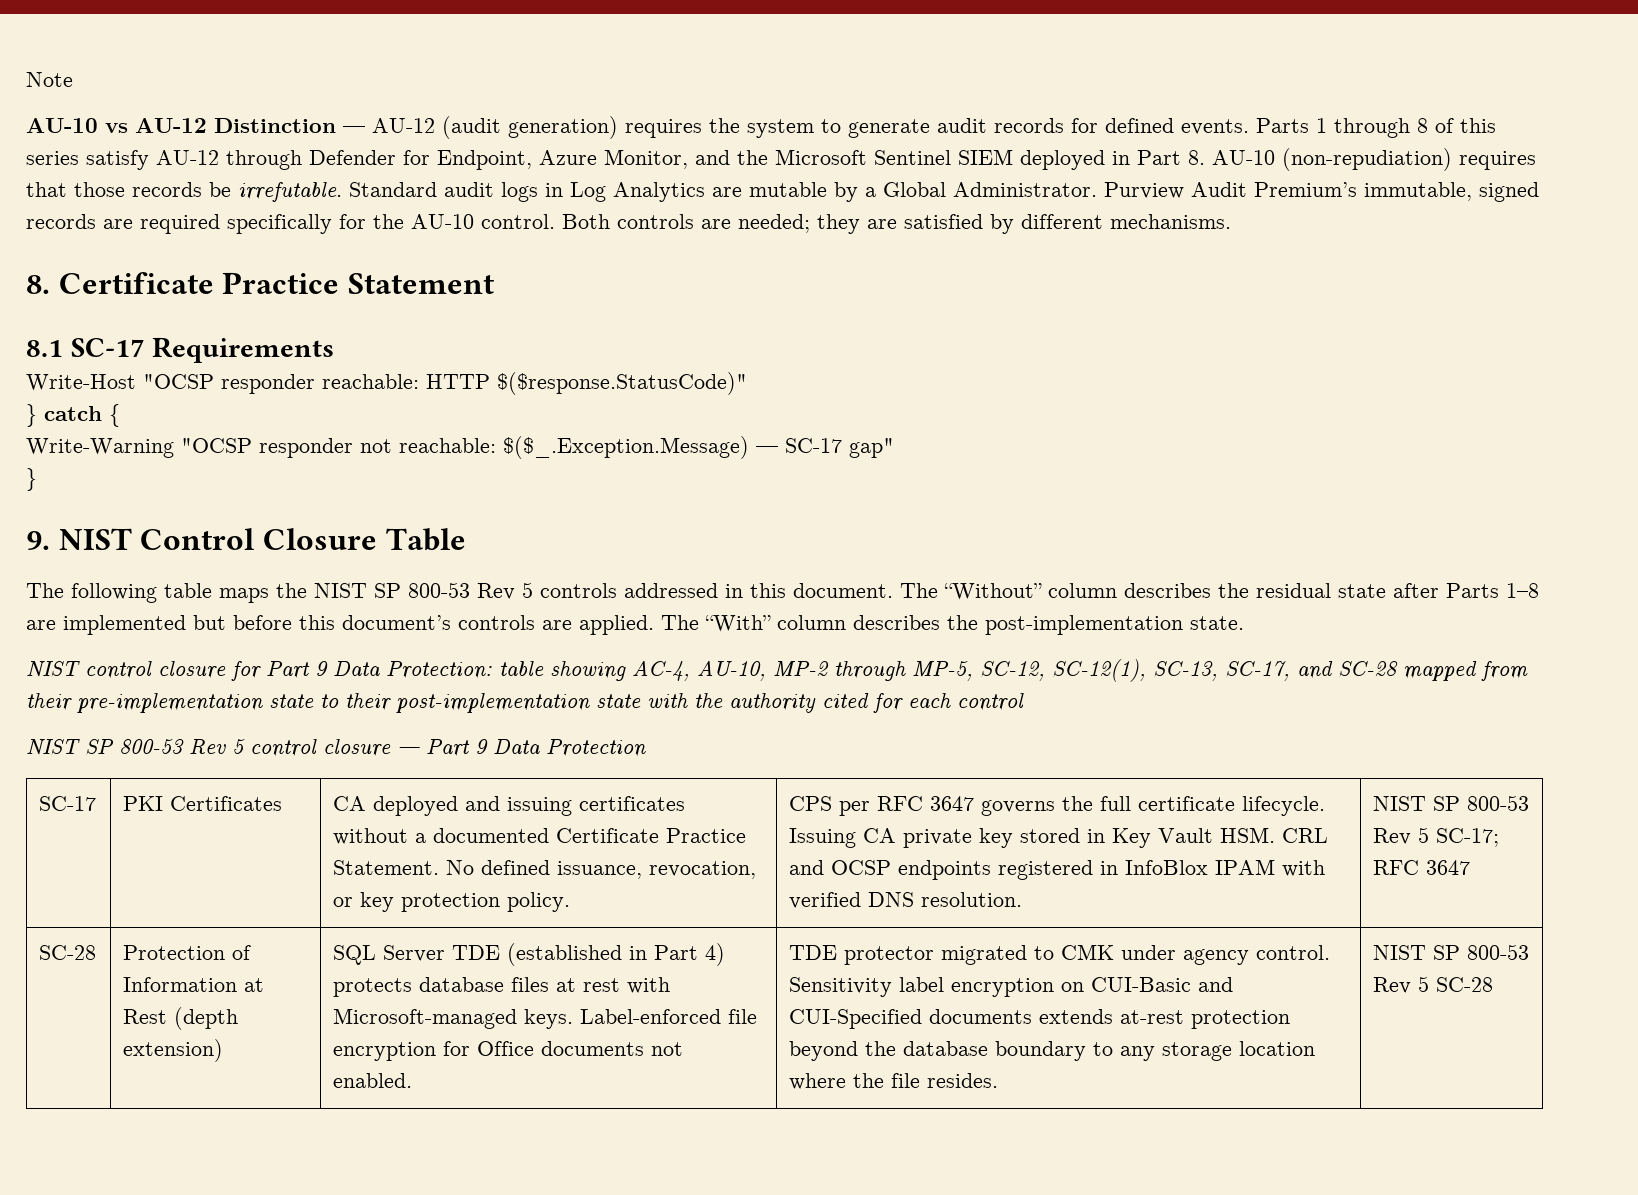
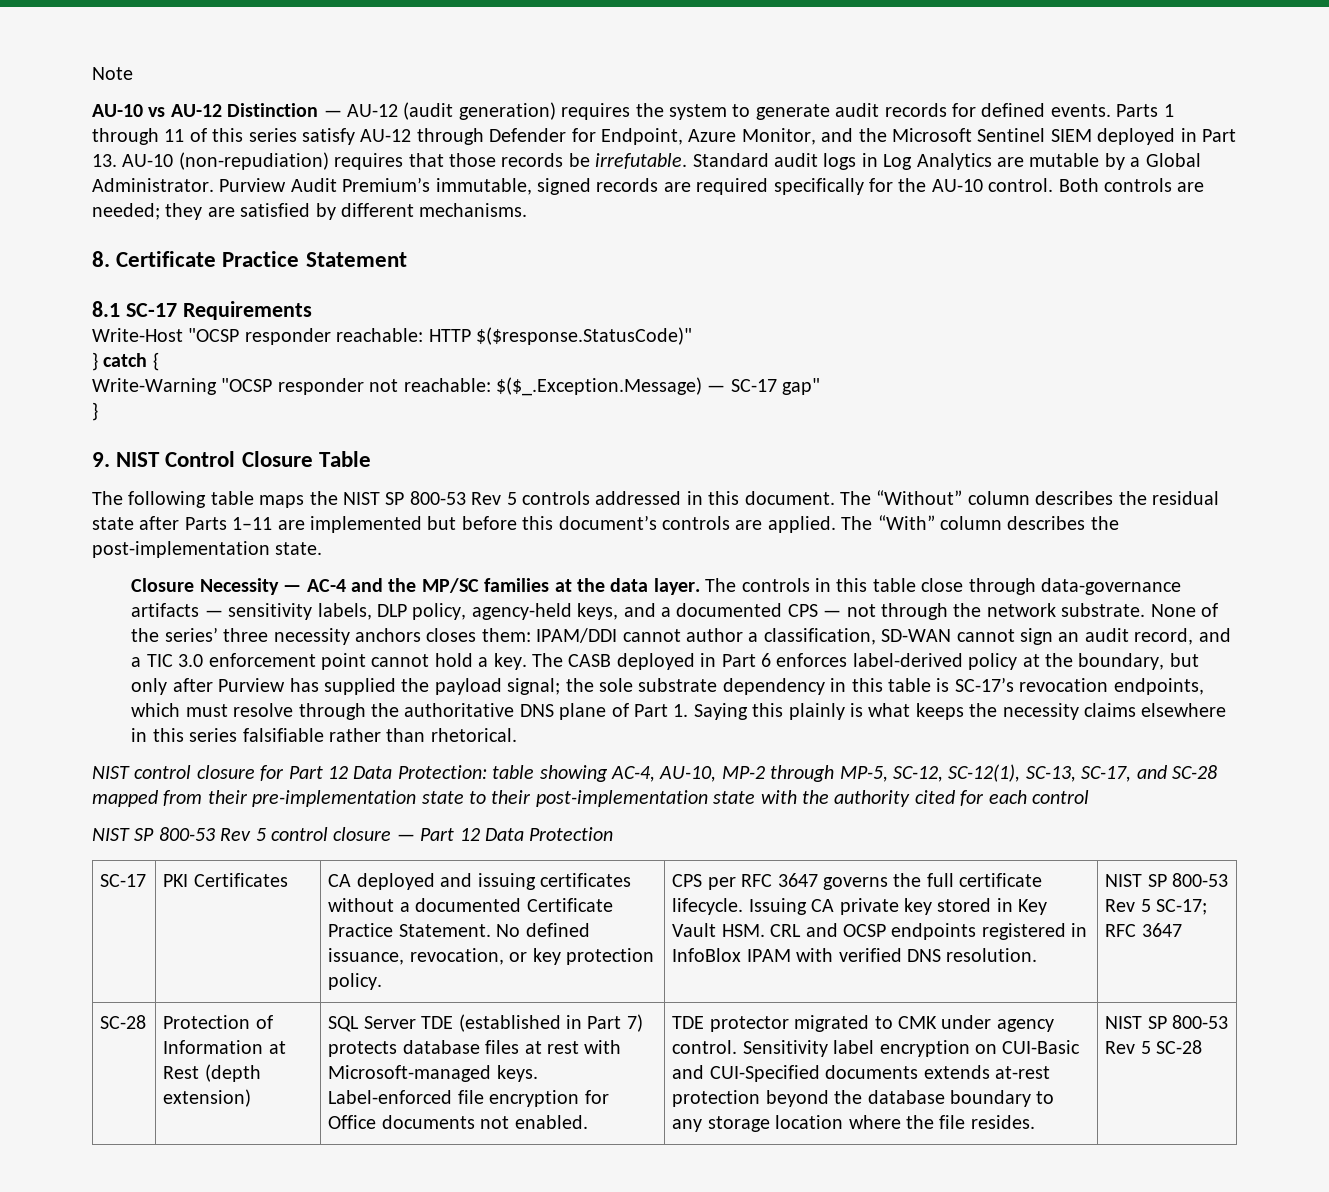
[1417,118,1428,133] 8 -> [164,129,185,142] 11
[1188,150,1205,165] 8. -> [92,154,117,167] 13.
[1506,583,1539,598] 1–8 -> [232,517,273,530] 1–11
(1244, 623) none -> [131,578,1181,595] [131,603,1218,620] [131,627,1231,645] [131,653,1199,670] [131,677,1204,695] [131,703,1227,720] [131,728,517,742] // Closure Necessity — AC-4 and the MP/SC families at the data layer. The controls in this table close through data-governance artifacts — sensitivity labels, DLP policy, agency-held keys, and a documented CPS — not through the network substrate. None of the series’ three necessity anchors closes them: IPAM/DDI cannot author a classification, SD-WAN cannot sign an audit record, and a TIC 3.0 enforcement point cannot hold a key. The CASB deployed in Part 6 enforces label-derived policy at the boundary, but only after Purview has supplied the payload signal; the sole substrate dependency in this table is SC-17’s revocation endpoints, which must resolve through the authoritative DNS plane of Part 1. Saying this plainly is what keeps the necessity claims elsewhere in this series falsifiable rather than rhetorical.
[315,661,328,676] 9 -> [328,766,348,779] 12
[475,739,488,754] 9 -> [459,828,480,841] 12
[705,943,726,966] 4) -> [626,1014,643,1032] 7)

